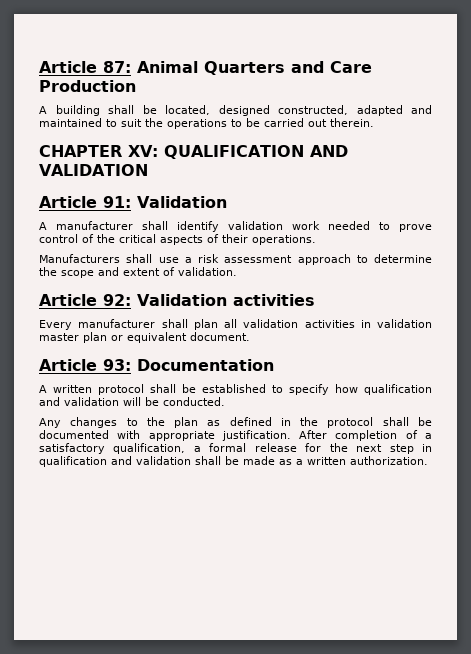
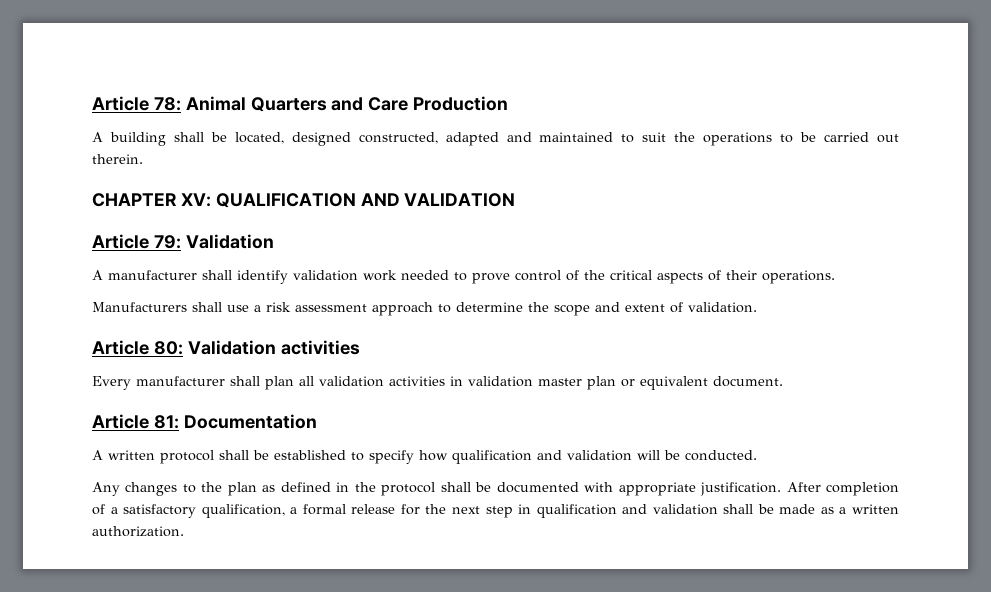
[39,61,131,73] Article 87: -> [92,96,181,111] Article 78:
[103,196,131,208] 91: -> [153,235,181,249] 79:
[103,294,131,306] 92: -> [153,341,183,355] 80:
[103,359,131,371] 93: -> [153,415,179,429] 81:

